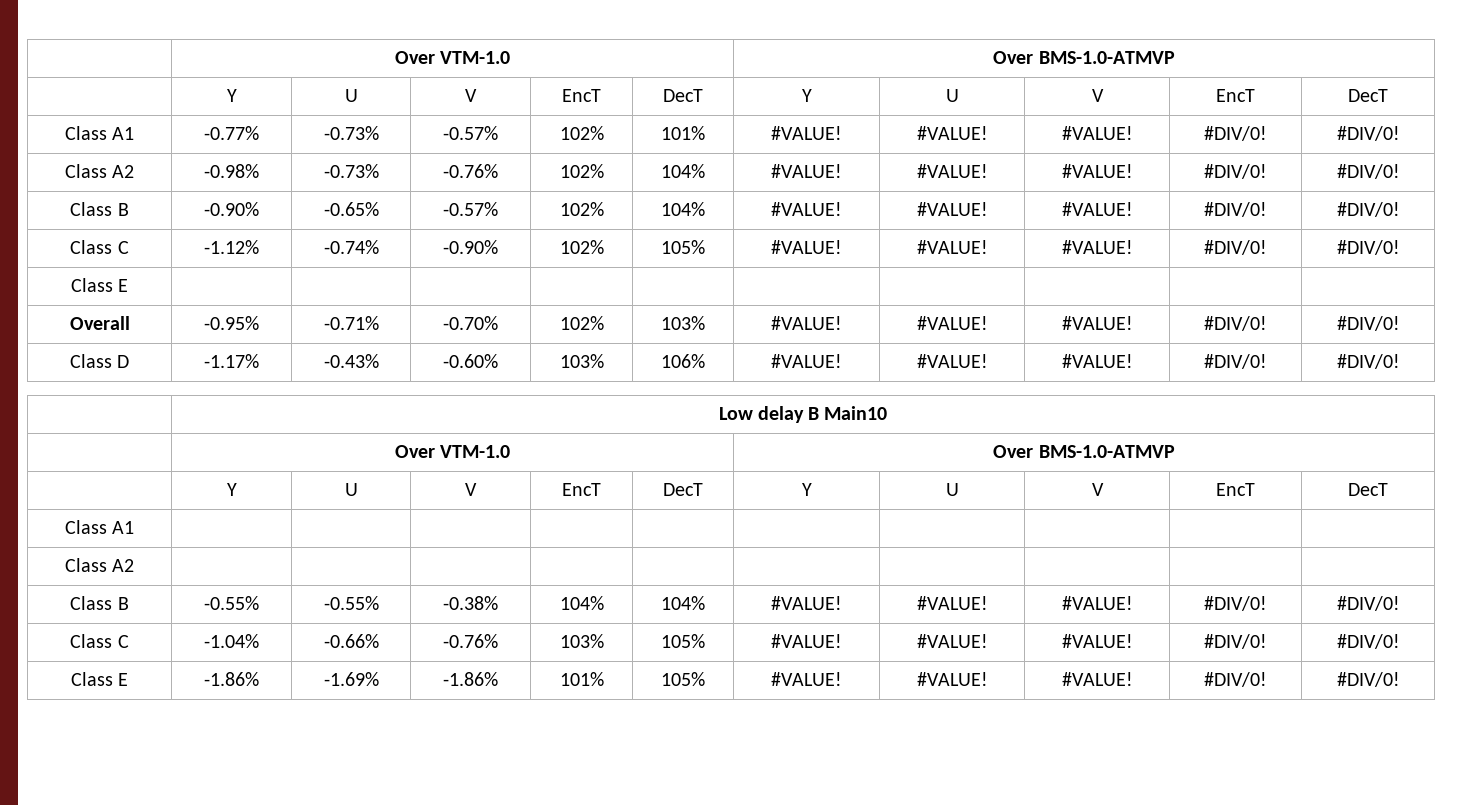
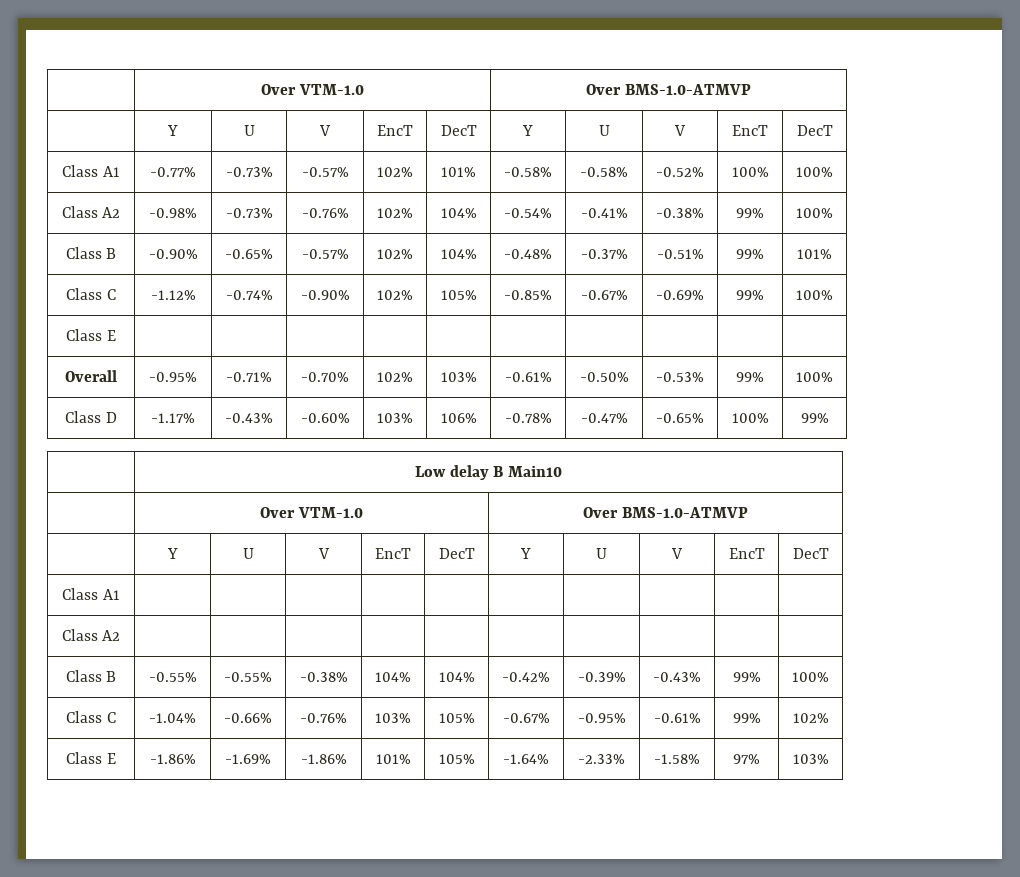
[771,126,842,140] [916,126,988,140] [1061,126,1133,140] [1204,126,1267,141] [1336,126,1400,141] #VALUE! | #VALUE! | #VALUE! | #DIV/0! | #DIV/0! -> [504,167,552,177] [580,167,628,177] [656,167,704,177] [731,167,769,177] [796,167,833,177] -0.58% | -0.58% | -0.52% | 100% | 100%
[771,164,842,178] [916,164,988,178] [1061,164,1133,178] [1204,164,1267,179] [1336,164,1400,179] #VALUE! | #VALUE! | #VALUE! | #DIV/0! | #DIV/0! -> [504,208,552,218] [580,208,628,218] [656,208,704,218] [736,208,764,218] [796,208,833,218] -0.54% | -0.41% | -0.38% | 99% | 100%
[771,202,842,216] [916,202,988,216] [1061,202,1133,216] [1204,202,1267,217] [1336,202,1400,217] #VALUE! | #VALUE! | #VALUE! | #DIV/0! | #DIV/0! -> [504,249,552,259] [580,249,628,259] [656,249,704,259] [736,249,764,259] [797,249,832,259] -0.48% | -0.37% | -0.51% | 99% | 101%
[771,240,842,254] [916,240,988,254] [1061,240,1133,254] [1204,240,1267,255] [1336,240,1400,255] #VALUE! | #VALUE! | #VALUE! | #DIV/0! | #DIV/0! -> [504,290,552,300] [580,290,628,300] [656,290,704,300] [736,290,764,300] [796,290,833,300] -0.85% | -0.67% | -0.69% | 99% | 100%
[771,316,842,330] [916,316,988,330] [1061,316,1133,330] [1204,316,1267,331] [1336,316,1400,331] #VALUE! | #VALUE! | #VALUE! | #DIV/0! | #DIV/0! -> [504,372,552,382] [579,372,629,382] [656,372,704,382] [736,372,764,382] [796,372,833,382] -0.61% | -0.50% | -0.53% | 99% | 100%
[771,354,842,368] [916,354,988,368] [1061,354,1133,368] [1204,354,1267,369] [1336,354,1400,369] #VALUE! | #VALUE! | #VALUE! | #DIV/0! | #DIV/0! -> [504,413,552,423] [580,413,628,423] [656,413,704,423] [731,413,769,423] [800,413,829,423] -0.78% | -0.47% | -0.65% | 100% | 99%
[771,596,842,610] [916,596,988,610] [1061,596,1133,610] [1204,596,1267,611] [1336,596,1400,611] #VALUE! | #VALUE! | #VALUE! | #DIV/0! | #DIV/0! -> [502,672,550,682] [577,672,626,682] [653,672,701,682] [732,672,761,682] [792,672,829,682] -0.42% | -0.39% | -0.43% | 99% | 100%
[771,634,842,648] [916,634,988,648] [1061,634,1133,648] [1204,634,1267,649] [1336,634,1400,649] #VALUE! | #VALUE! | #VALUE! | #DIV/0! | #DIV/0! -> [502,713,550,723] [577,713,626,723] [653,713,701,723] [732,713,761,723] [792,713,829,723] -0.67% | -0.95% | -0.61% | 99% | 102%
[771,672,842,686] [916,672,988,686] [1061,672,1133,686] [1204,672,1267,687] [1336,672,1400,687] #VALUE! | #VALUE! | #VALUE! | #DIV/0! | #DIV/0! -> [503,754,549,764] [578,754,625,764] [654,754,700,764] [733,754,760,764] [792,754,829,764] -1.64% | -2.33% | -1.58% | 97% | 103%

